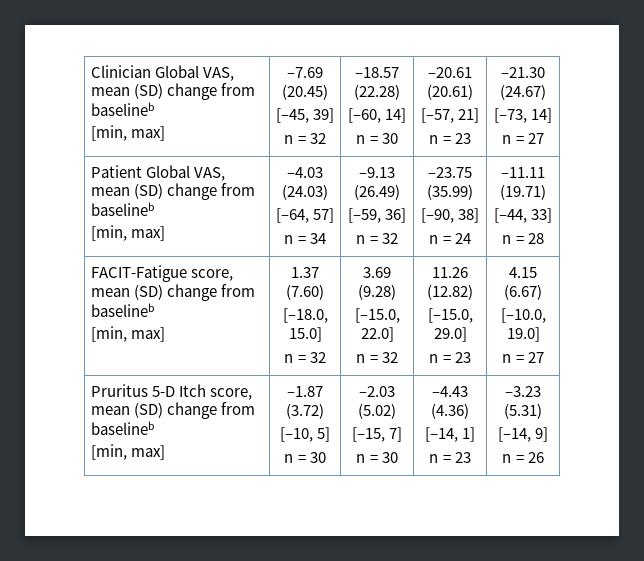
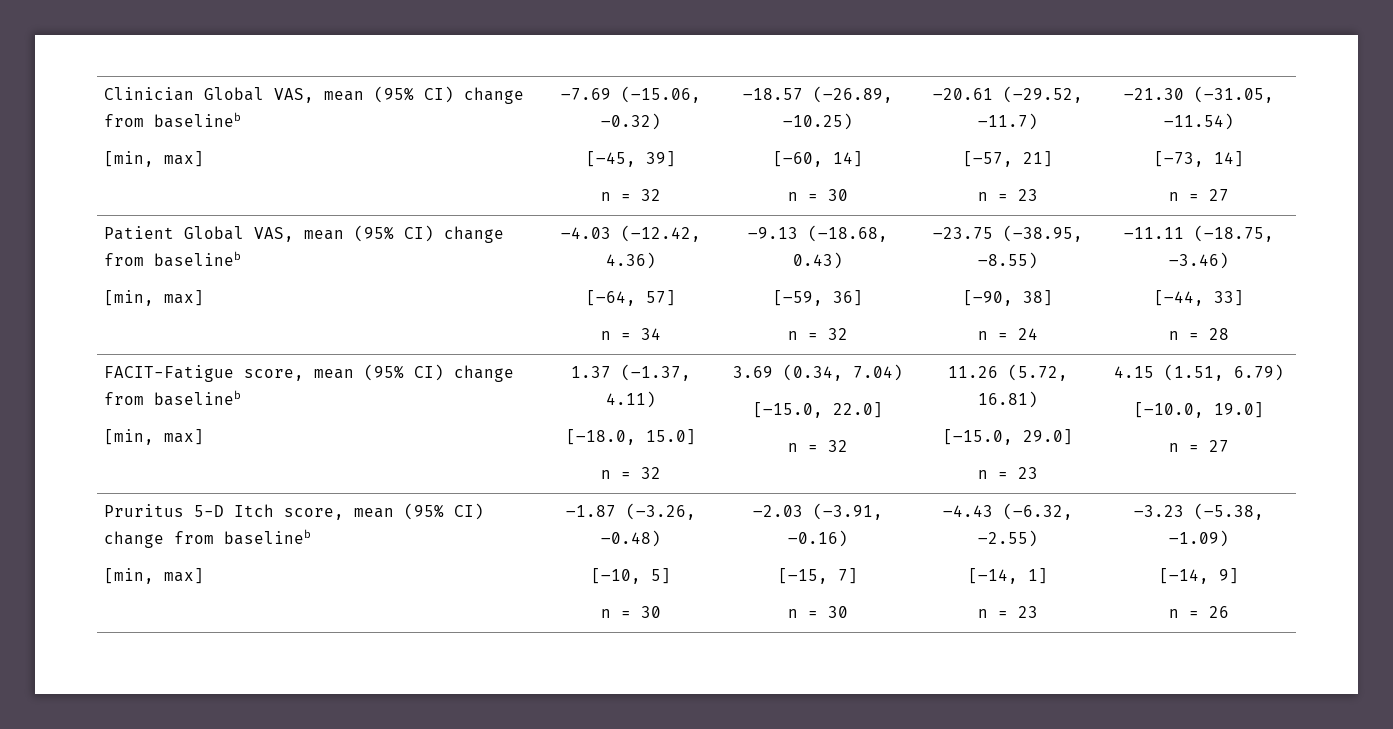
[133,83,163,99] (SD) -> [374,86,455,103] (95% CI)
[282,84,328,100] (20.45) -> [620,86,701,103] [600,113,661,130] (–15.06, –0.32)
[354,84,400,100] (22.28) -> [812,86,893,103] [782,113,853,130] (–26.89, –10.25)
[427,84,473,100] (20.61) -> [1003,86,1083,103] [978,113,1038,130] (–29.52, –11.7)
[500,84,546,100] (24.67) -> [1193,86,1274,103] [1163,113,1234,130] (–31.05, –11.54)
[133,183,163,199] (SD) -> [354,225,435,242] (95% CI)
[282,184,328,200] (24.03) -> [620,225,701,242] [605,252,656,269] (–12.42, 4.36)
[354,184,400,200] (26.49) -> [807,225,888,242] [792,252,843,269] (–18.68, 0.43)
[427,184,473,200] (35.99) -> [1003,225,1083,242] [978,252,1038,269] (–38.95, –8.55)
[500,184,546,200] (19.71) -> [1193,225,1274,242] [1168,252,1229,269] (–18.75, –3.46)
[133,284,163,300] (SD) -> [364,364,445,381] (95% CI)
[286,284,324,300] (7.60) -> [620,364,691,381] [605,391,656,408] (–1.37, 4.11)
[358,284,396,300] (9.28) -> [782,364,903,381] (0.34, 7.04)
[427,284,473,300] (12.82) -> [1008,364,1068,381] [978,391,1038,408] (5.72, 16.81)
[504,284,542,300] (6.67) -> [1163,364,1284,381] (1.51, 6.79)
[133,402,163,418] (SD) -> [404,503,485,520] (95% CI)
[286,403,324,419] (3.72) -> [625,503,696,520] [600,530,661,547] (–3.26, –0.48)
[358,403,396,419] (5.02) -> [812,503,883,520] [787,530,848,547] (–3.91, –0.16)
[431,403,469,419] (4.36) -> [1003,503,1073,520] [978,530,1038,547] (–6.32, –2.55)
[504,403,542,419] (5.31) -> [1193,503,1264,520] [1168,530,1229,547] (–5.38, –1.09)

